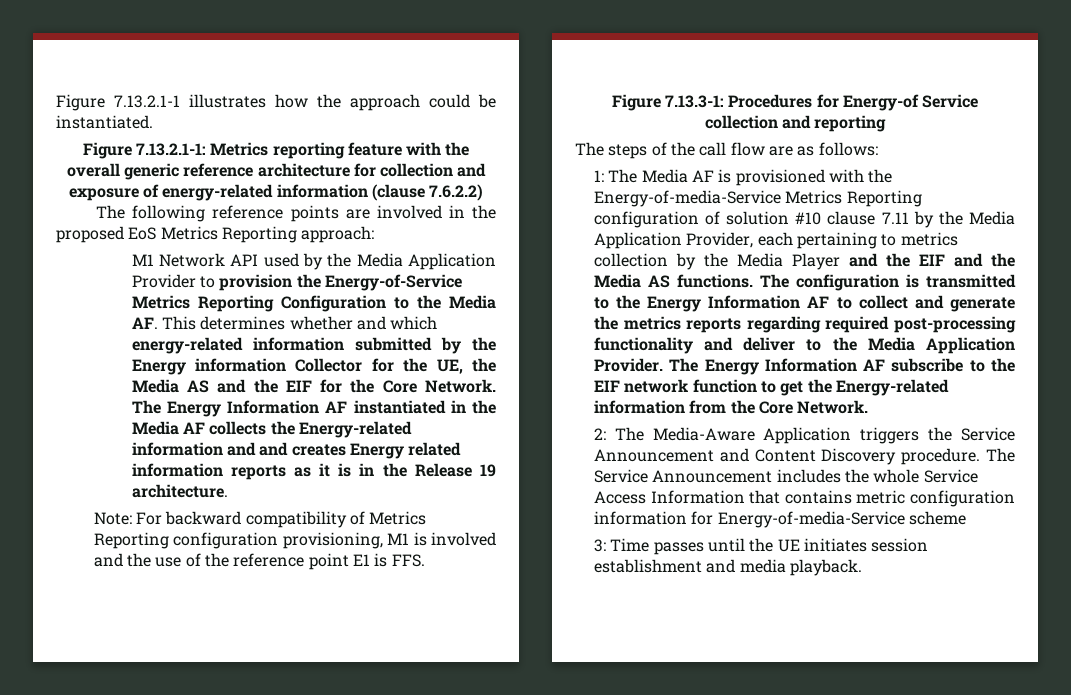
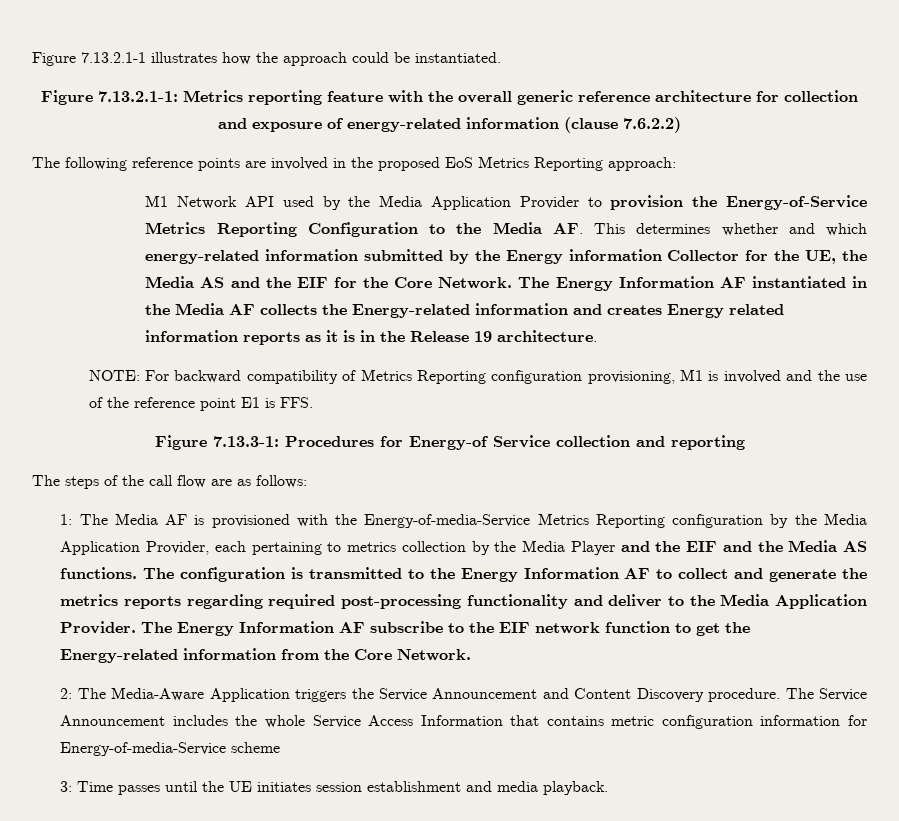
[259,442,289,456] and -> (603, 309) none
[93,512,132,525] Note: -> [88,370,140,381] NOTE:
[705,211,909,225] of solution #10 clause 7.11 -> (764, 521) none

